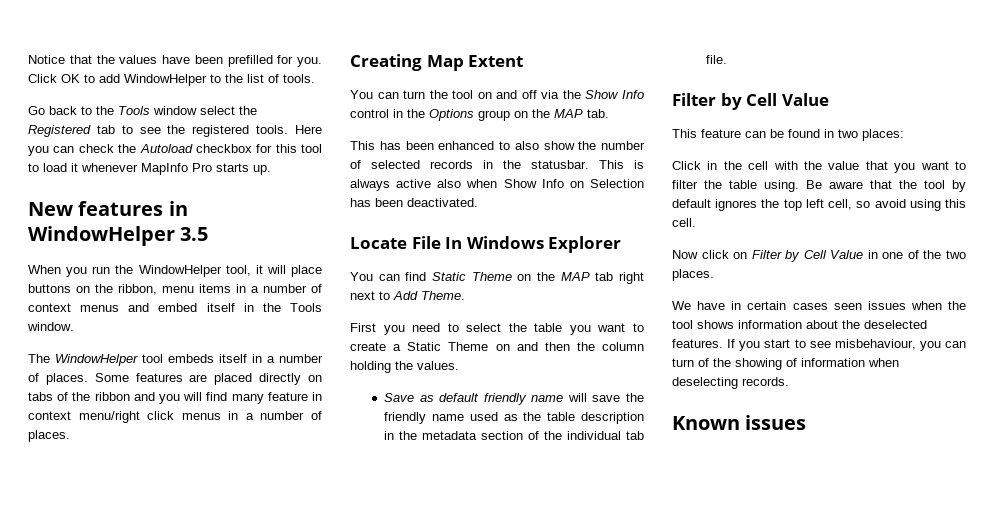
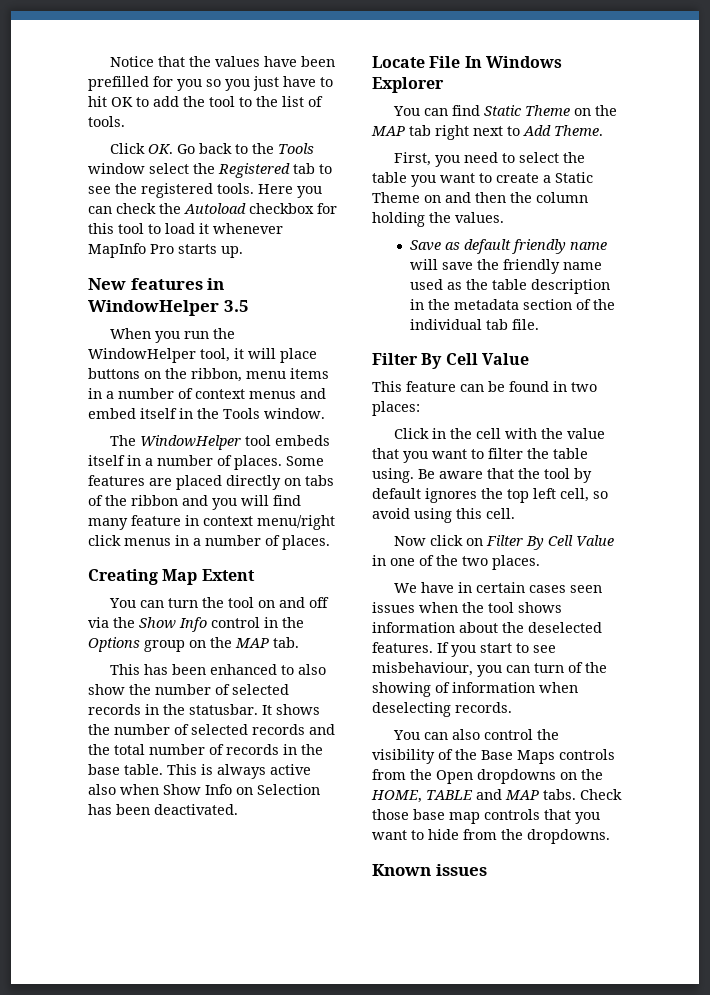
[297,57,322,67] [28,74,57,83] you. Click -> [177,76,333,91] [88,96,107,107] you so you just have to hit
[124,74,207,86] WindowHelper -> [183,96,235,107] the tool
(315, 78) none -> [110,143,174,154] Click OK.
(589, 164) none -> [262,704,320,715] [88,724,335,735] [88,744,323,755] [88,764,163,775] It shows the number of selected records and the total number of records in the base table.
[350,323,376,332] First -> [394,152,432,166] First,
[720,93,742,110] by -> [421,353,443,369] By
[785,250,801,262] by -> [526,536,545,550] By
(789, 381) none -> [393,729,560,740] [372,749,615,764] [372,769,603,784] [371,789,622,803] [372,809,600,824] [372,829,610,844] // You can also control the visibility of the Base Maps controls from the Open dropdowns on the HOME, TABLE and MAP tabs. Check those base map controls that you want to hide from the dropdowns.

